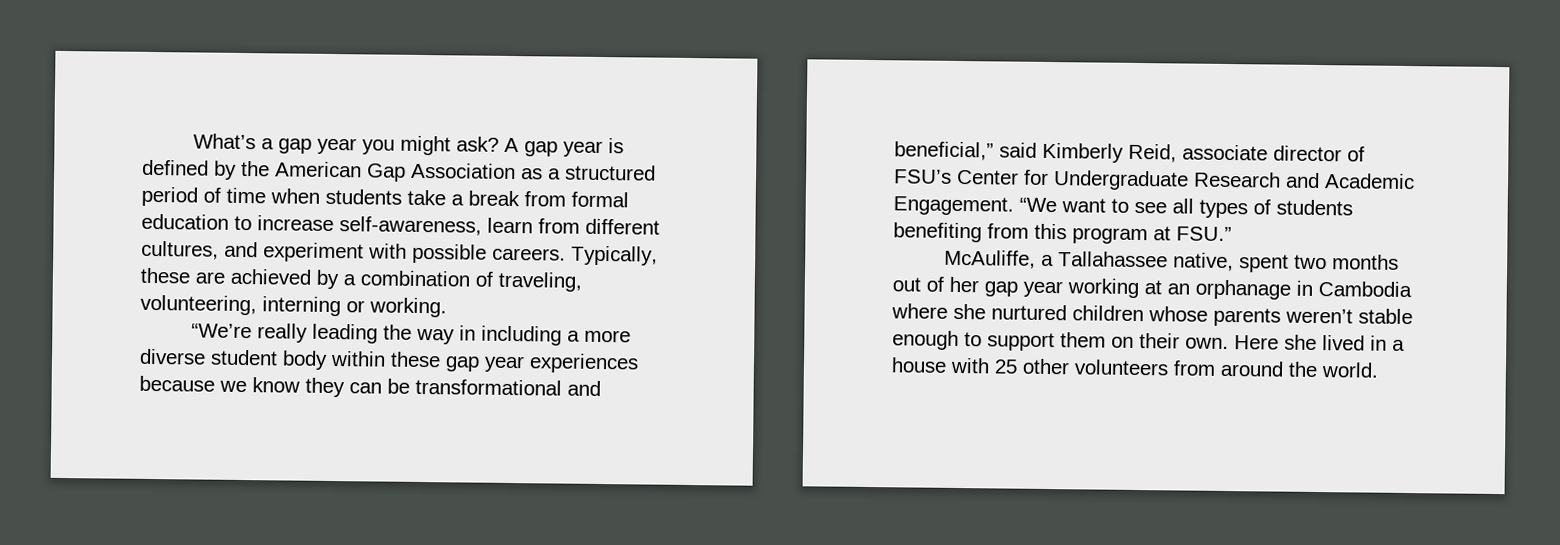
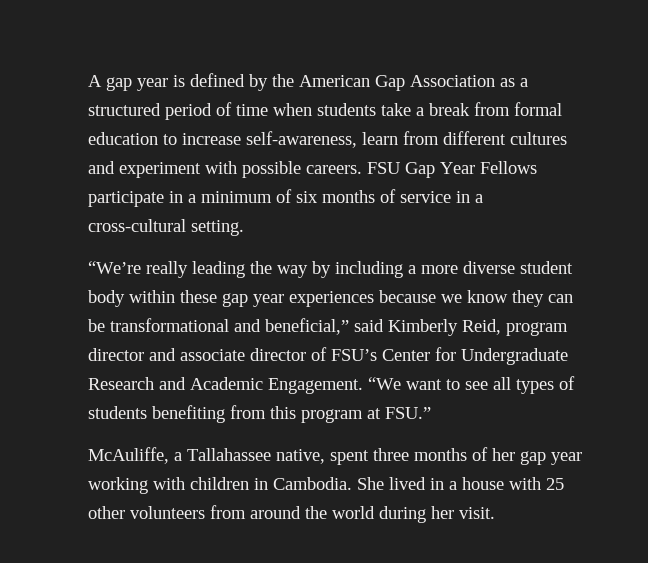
[192,133,499,156] What’s a gap year you might ask? -> (88, 81) none
[141,240,219,260] cultures, -> [510,132,567,145] cultures
[571,245,658,266] [140,267,582,292] [140,294,447,318] Typically, these are achieved by a combination of traveling, volunteering, interning or working. -> [367,161,537,178] [88,189,483,207] [88,219,244,236] FSU Gap Year Fellows participate in a minimum of six months of service in a cross-cultural setting.
[458,325,476,341] in -> [312,261,331,278] by
(1177, 153) none -> [506,322,568,336] [88,348,176,361] program director and
[1293,254,1399,270] [892,277,921,292] two months out -> [373,448,467,461] three months
[1144,279,1412,300] [891,303,1413,327] [892,330,1317,352] at an orphanage in Cambodia where she nurtured children whose parents weren’t stable enough to support them on their own. Here she -> [153,477,384,490] with children in Cambodia. She
[1321,362,1379,378] world. -> [332,506,495,523] world during her visit.

